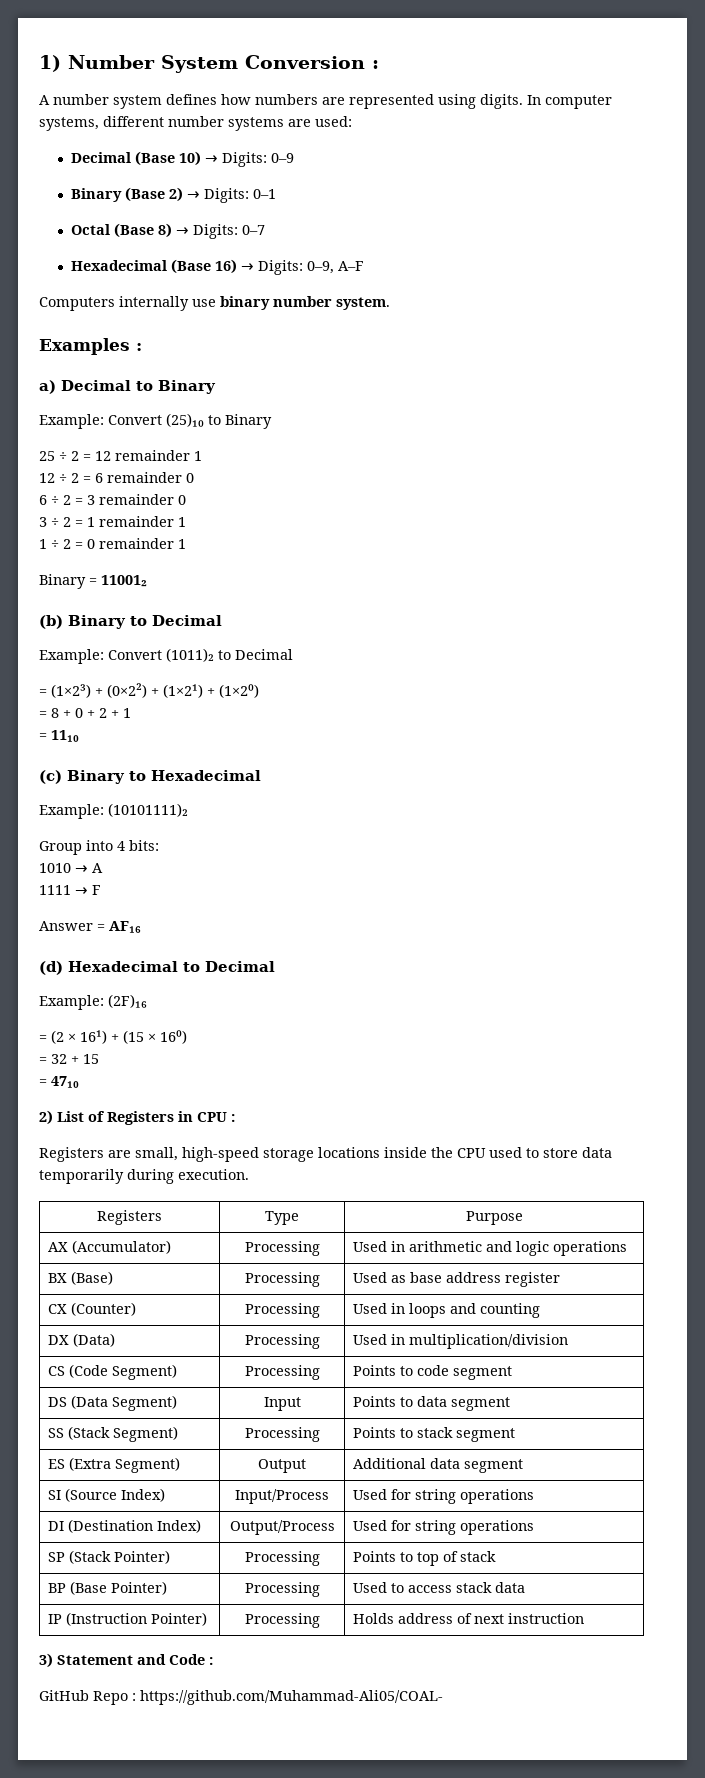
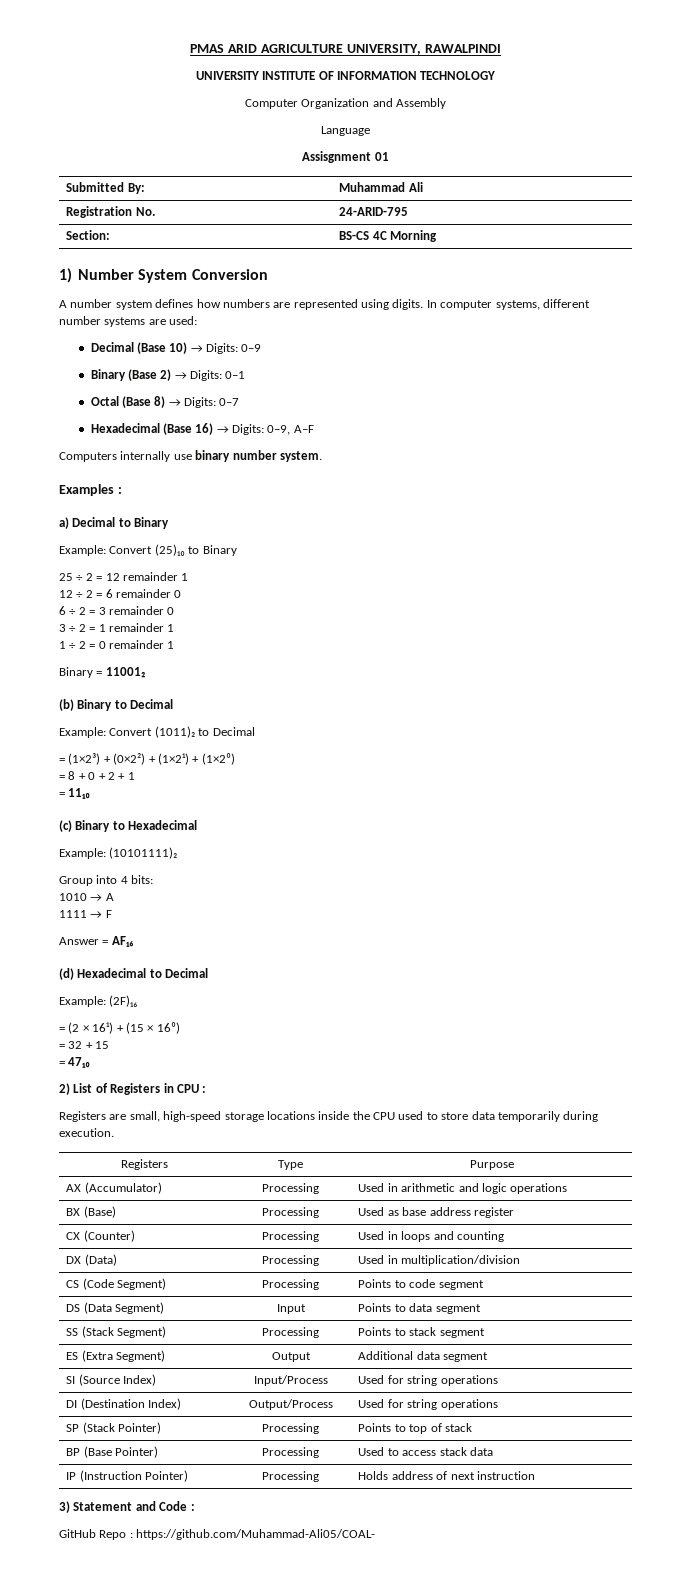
(39, 63) none -> [190,44,501,55] [195,71,496,80] [244,98,447,109] [321,126,370,136] [302,151,389,163] [66,182,145,194] [339,182,423,192] [66,206,155,218] [339,207,409,216] [66,230,111,240] [339,230,438,242] PMAS ARID AGRICULTURE UNIVERSITY, RAWALPINDI // UNIVERSITY INSTITUTE OF INFORMATION TECHNOLOGY // Computer Organization and Assembly // Language // Assisgnment 01 // Submitted By: | Muhammad Ali // Registration No. | 24-ARID-795 // Section: | BS-CS 4C Morning //
[372,60,380,69] : -> (268, 274) none

